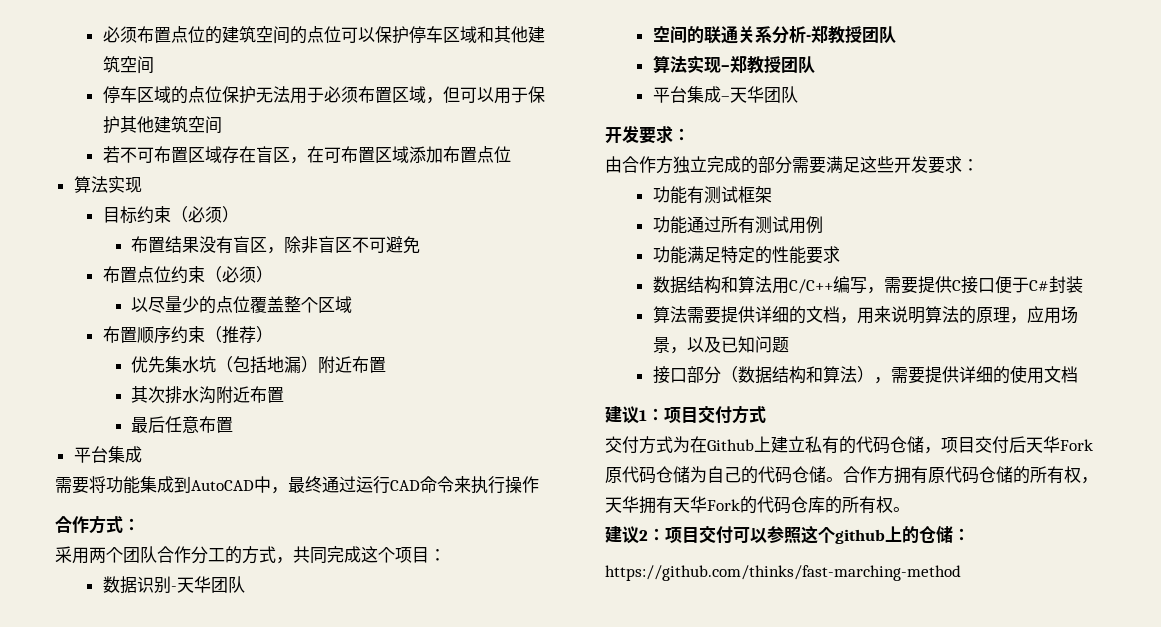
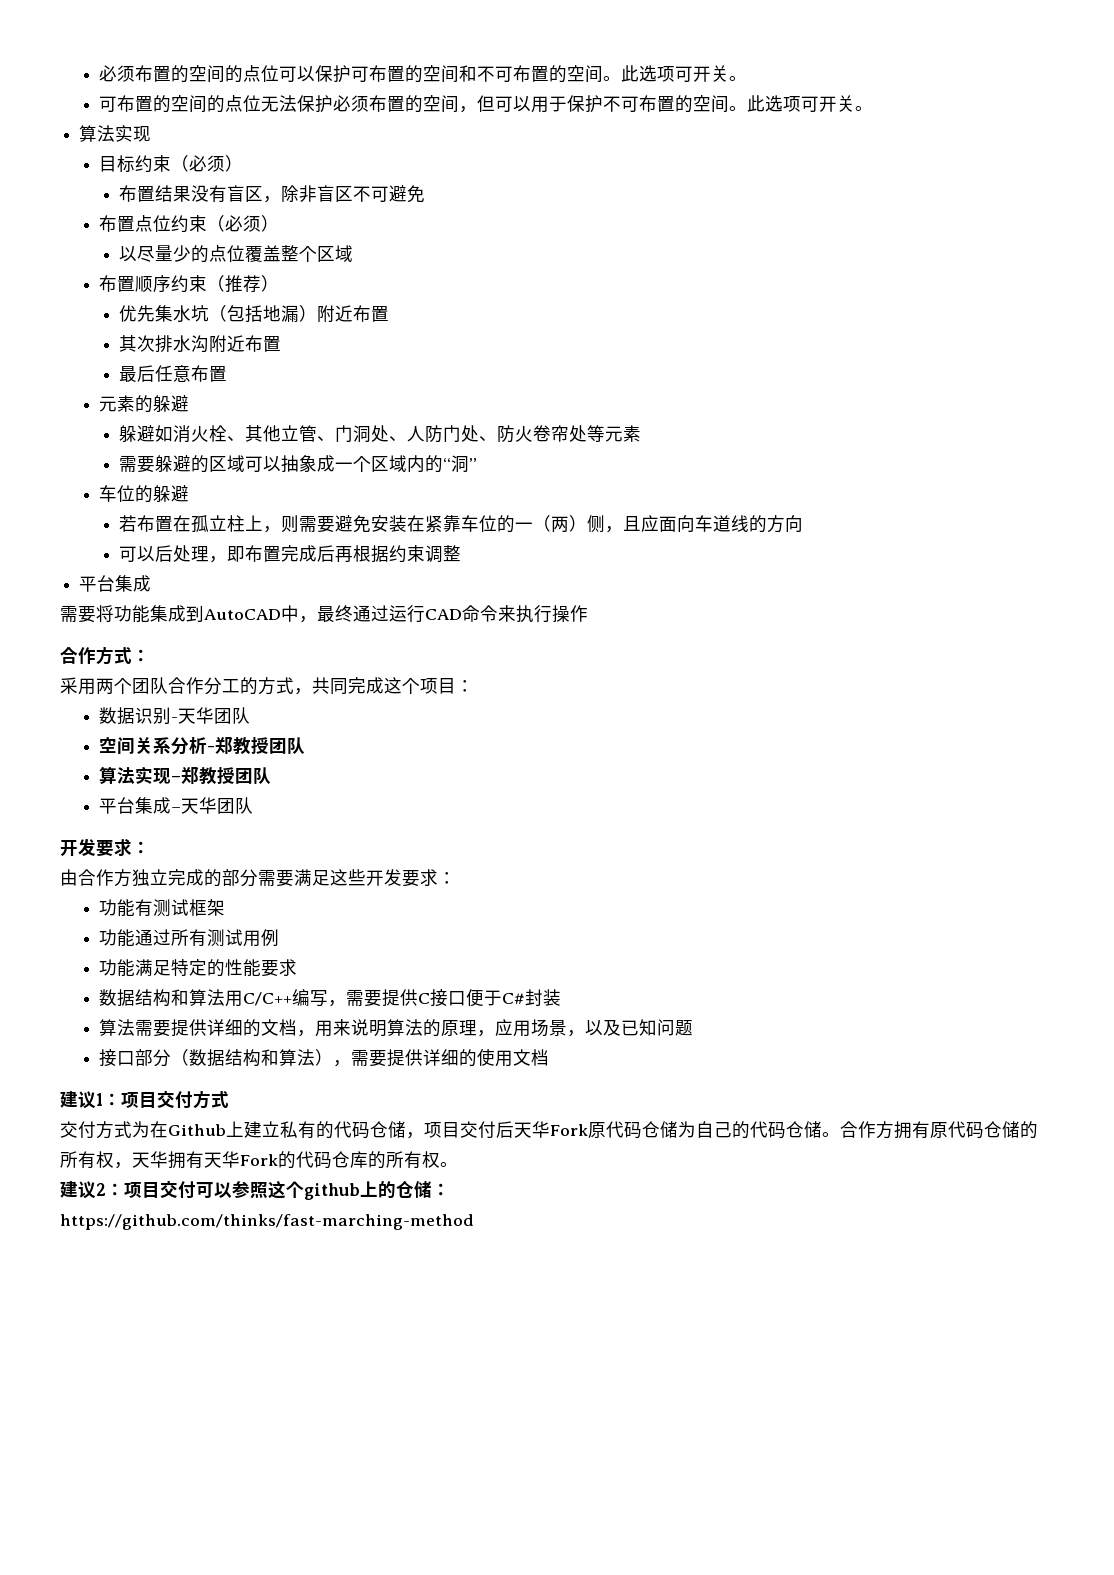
[102,26,256,44] 必须布置点位的建筑 -> [99,65,190,83] 必须布置的
[408,26,545,43] [102,56,154,74] [102,86,426,104] 停车区域和其他建筑空间 // 停车区域的点位保护无法用于必须布置区域 -> [351,65,748,83] [99,95,460,113] 可布置的空间和不可布置的空间。此选项可开关。 // 可布置的空间的点位无法保护必须布置的空间
[119,116,222,134] [102,146,511,164] 其他建筑空间 // 若不可布置区域存在盲区，在可布置区域添加布置点位 -> [603,95,874,113] 不可布置的空间。此选项可开关。
(234, 425) none -> [99,395,190,413] [119,425,642,443] [119,455,478,473] [99,485,190,503] [119,515,804,533] [119,545,462,563] // 元素的躲避 // 躲避如消火栓、其他立管、门洞处、人防门处、防火卷帘处等元素 // 需要躲避的区域可以抽象成一个区域内的“洞” // 车位的躲避 // 若布置在孤立柱上，则需要避免安装在紧靠车位的一（两）侧，且应面向车道线的方向 // 可以后处理，即布置完成后再根据约束调整
[686,26,738,44] 的联通 -> (136, 745) none

